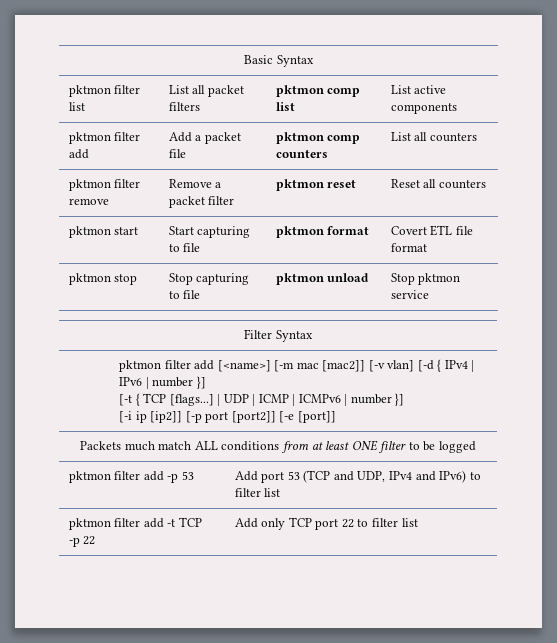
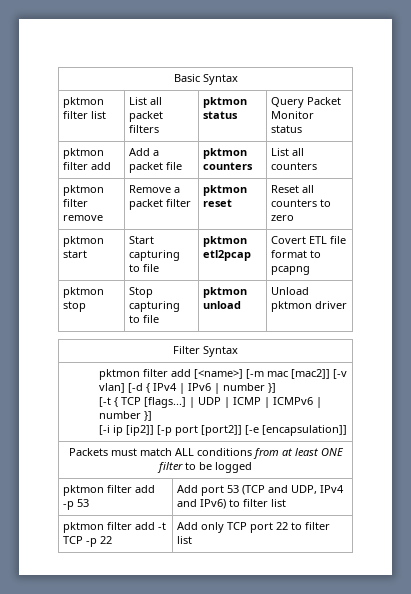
[327,88,361,97] [275,102,295,111] [390,85,447,94] [390,103,457,114] comp list | List active components -> [203,111,239,119] [271,97,342,108] [271,111,315,119] [271,125,303,133] status | Query Packet Monitor status
[327,135,361,144] comp -> (248, 153) none
(486, 184) none -> [320,199,332,207] [271,215,295,221] to zero
[327,226,370,235] format -> [203,250,252,261] etl2pcap
(427, 247) none -> [310,250,322,258] [271,266,311,275] to pcapng
[390,273,461,285] [390,290,429,299] Stop pktmon service -> [271,287,310,295] [271,301,348,312] Unload pktmon driver
[297,411,336,423] [port]] -> [261,425,347,436] [encapsulation]]
[124,441,155,451] much -> [110,448,137,456] must

